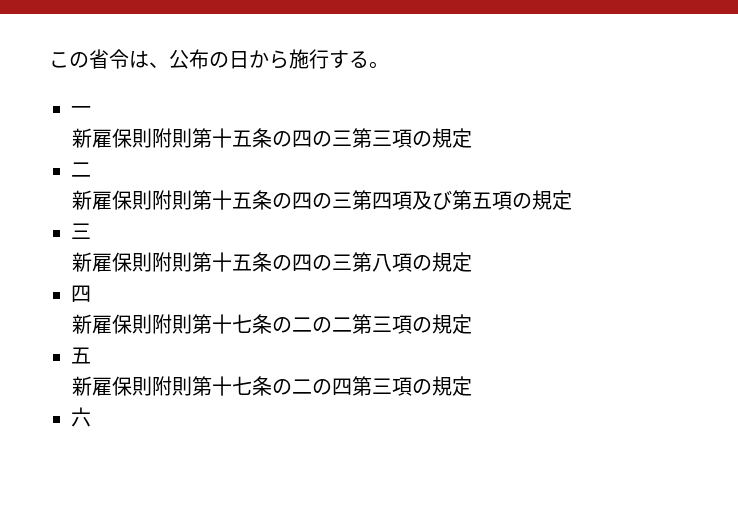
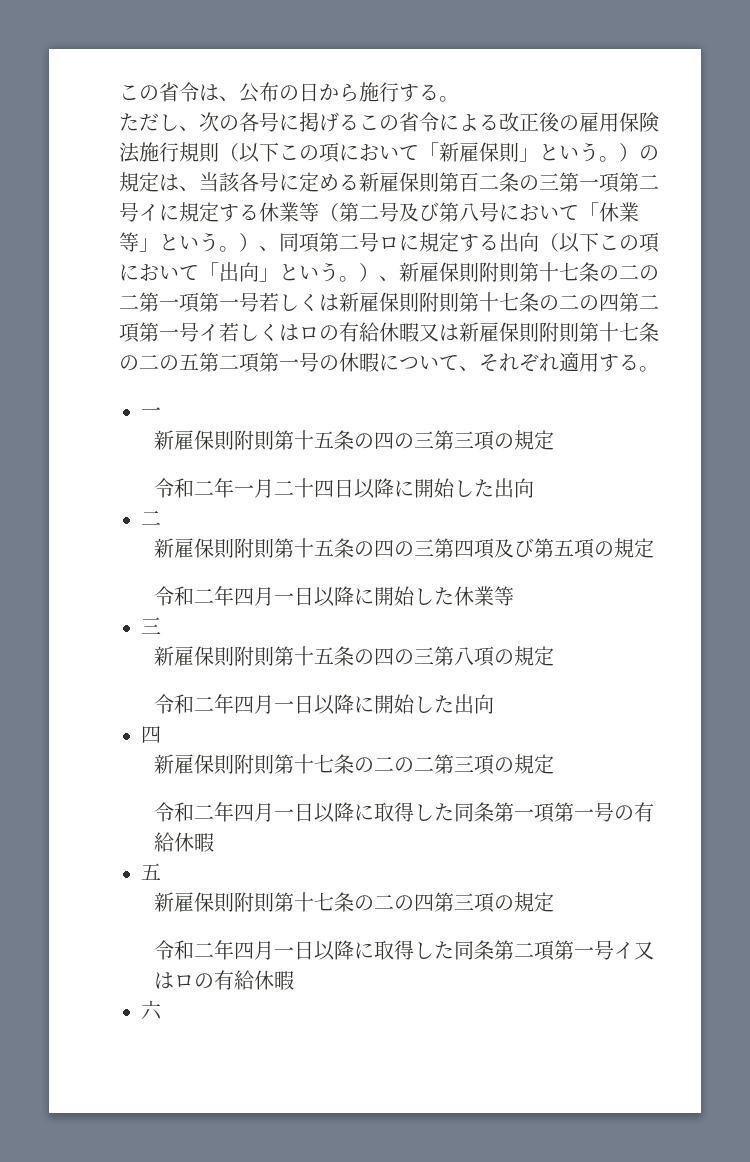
(390, 65) none -> [119,112,660,132] [119,142,660,163] [119,172,660,193] [119,202,640,222] [119,232,660,253] [119,262,660,283] [119,292,660,313] [119,322,660,343] [119,352,660,373] // ただし、次の各号に掲げるこの省令による改正後の雇用保険法施行規則（以下この項において「新雇保則」という。）の規定は、当該各号に定める新雇保則第百二条の三第一項第二号イに規定する休業等（第二号及び第八号において「休業等」という。）、同項第二号ロに規定する出向（以下この項において「出向」という。）、新雇保則附則第十七条の二の二第一項第一号若しくは新雇保則附則第十七条の二の四第二項第一号イ若しくはロの有給休暇又は新雇保則附則第十七条の二の五第二項第一号の休暇について、それぞれ適用する。
(473, 138) none -> [154,478,535,499] // 令和二年一月二十四日以降に開始した出向
(573, 200) none -> [154,586,515,607] // 令和二年四月一日以降に開始した休業等
(473, 262) none -> [154,694,495,715] // 令和二年四月一日以降に開始した出向
(473, 324) none -> [154,802,655,823] [154,832,215,852] // 令和二年四月一日以降に取得した同条第一項第一号の有給休暇
(473, 386) none -> [154,940,655,961] [154,970,295,990] // 令和二年四月一日以降に取得した同条第二項第一号イ又はロの有給休暇

